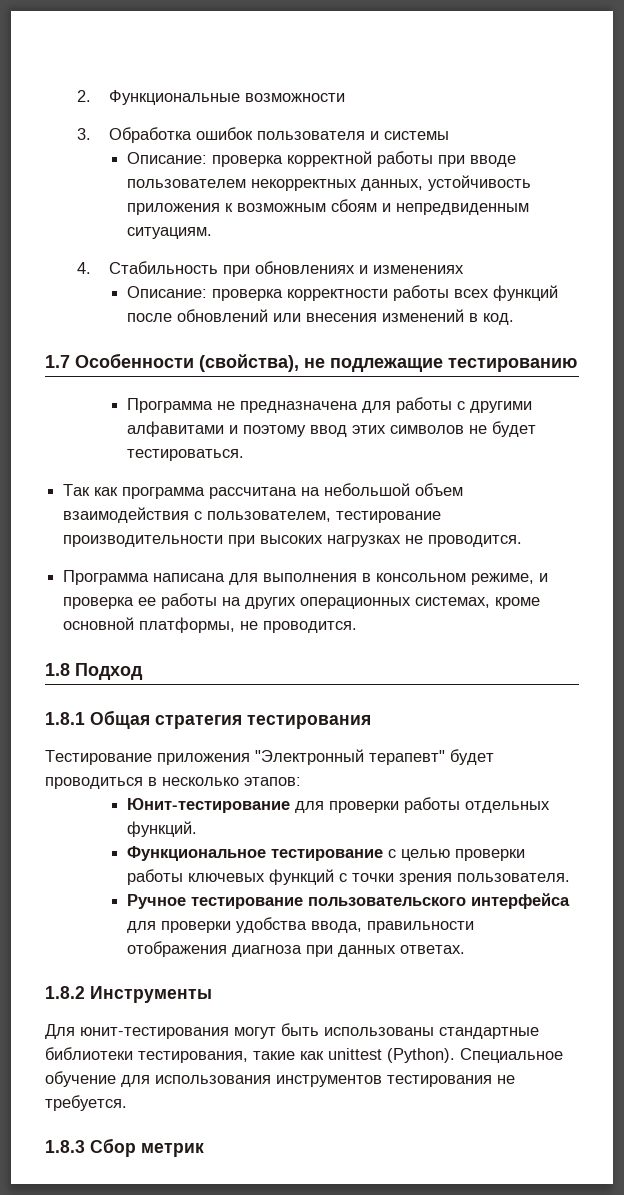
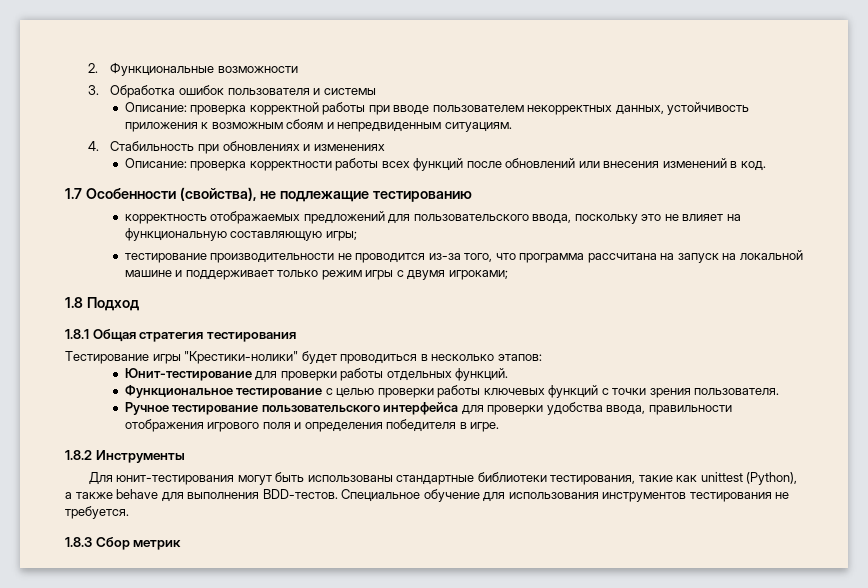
[127,397,533,413] [127,421,537,437] [127,449,245,461] [63,483,464,499] [63,507,442,523] [63,535,523,547] [63,570,549,585] [63,593,541,609] [63,617,358,633] Программа не предназначена для работы с другими алфавитами и поэтому ввод этих символов не будет тестироваться. // Так как программа рассчитана на небольшой объем взаимодействия с пользователем, тестирование производительности при высоких нагрузках не проводится. // Программа написана для выполнения в консольном режиме, и проверка ее работы на других операционных системах, кроме основной платформы, не проводится. -> [124,211,741,224] [124,228,357,241] [124,250,803,263] [124,270,508,280] корректность отображаемых предложений для пользовательского ввода, поскольку это не влияет на функциональную составляющую игры; // тестирование производительности не проводится из-за того, что программа рассчитана на запуск на локальной машине и поддерживает только режим игры с двумя игроками;
[157,749,445,765] приложения "Электронный терапевт" -> [152,351,299,364] игры "Крестики-нолики"
[232,945,466,957] диагноза при данных ответах. -> [207,419,500,432] игрового поля и определения победителя в игре.
[387,1048,455,1063] (Python). -> [746,472,798,485] [65,489,338,502] (Python), а также behave для выполнения BDD-тестов.

